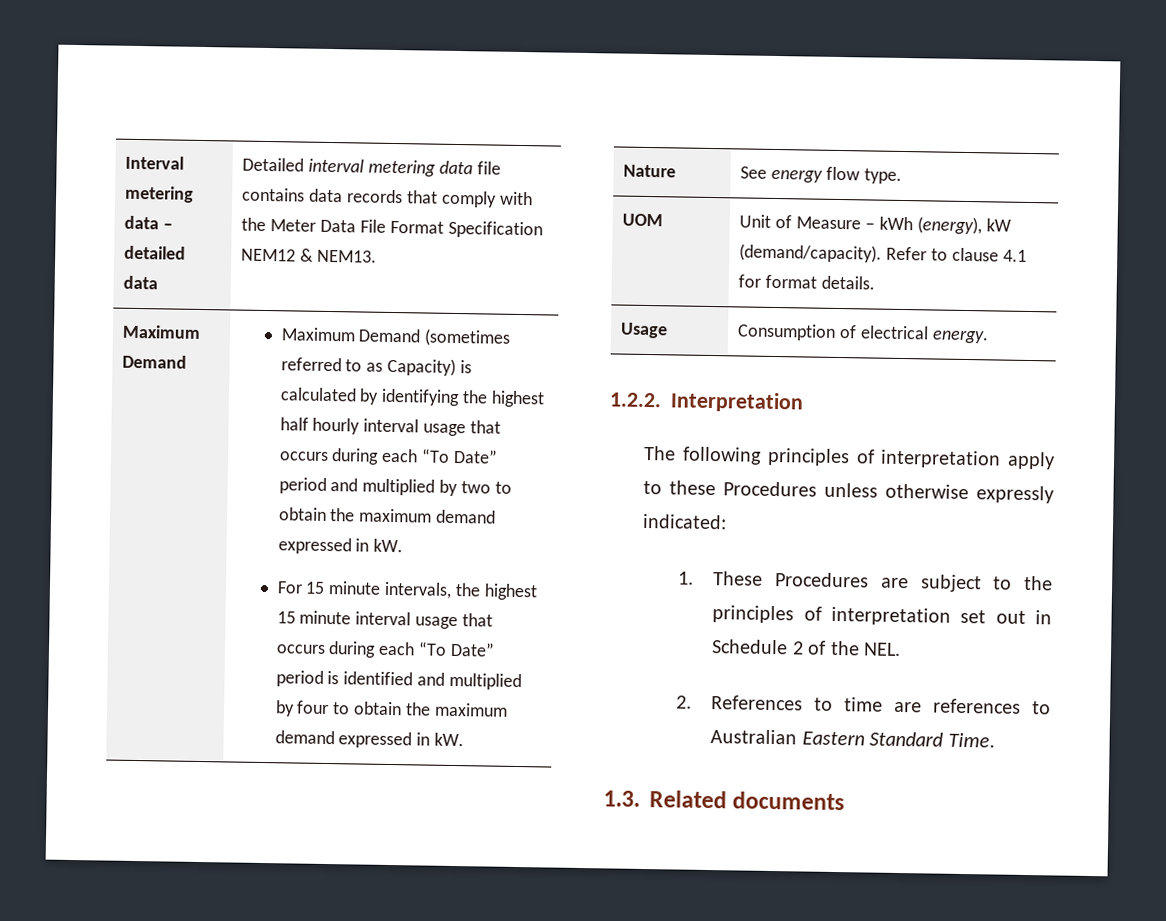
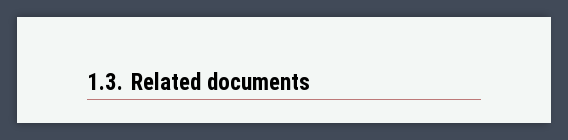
[125,155,185,170] [125,185,195,203] [124,215,174,230] [124,245,187,260] [123,275,159,290] [242,157,501,177] [242,187,533,208] [241,217,543,239] [241,248,378,263] [122,324,202,339] [122,354,188,369] [280,327,512,347] [280,357,472,376] [279,387,545,408] [279,417,501,437] [278,448,498,465] [278,477,512,497] [278,507,497,524] [277,537,404,555] [276,581,538,601] [276,610,493,630] [275,641,495,658] [275,670,522,691] [274,700,508,717] [274,730,465,749] [623,164,677,178] [740,166,903,184] [622,213,664,227] [739,214,1011,235] [739,243,1027,263] [738,274,876,290] [620,322,669,339] [737,323,990,344] [609,391,804,413] [644,445,1055,470] [643,480,1054,504] [642,513,728,530] [677,571,1053,593] [712,605,1052,626] [711,639,902,657] [675,695,1051,715] [710,729,995,748] Interval metering data – detailed data | Detailed interval metering data file contains data records that comply with the Meter Data File Format Specification NEM12 & NEM13. // Maximum Demand | Maximum Demand (sometimes referred to as Capacity) is calculated by identifying the highest half hourly interval usage that occurs during each “To Date” period and multiplied by two to obtain the maximum demand expressed in kW. // For 15 minute intervals, the highest 15 minute interval usage that occurs during each “To Date” period is identified and multiplied by four to obtain the maximum demand expressed in kW. // Nature | See energy flow type. // UOM | Unit of Measure – kWh (energy), kW (demand/capacity). Refer to clause 4.1 for format details. // Usage | Consumption of electrical energy. // 1.2.2. Interpretation // The following principles of interpretation apply to these Procedures unless otherwise expressly indicated: // 1. These Procedures are subject to the principles of interpretation set out in Schedule 2 of the NEL. // 2. References to time are references to Australian Eastern Standard Time. // -> (87, 81) none

